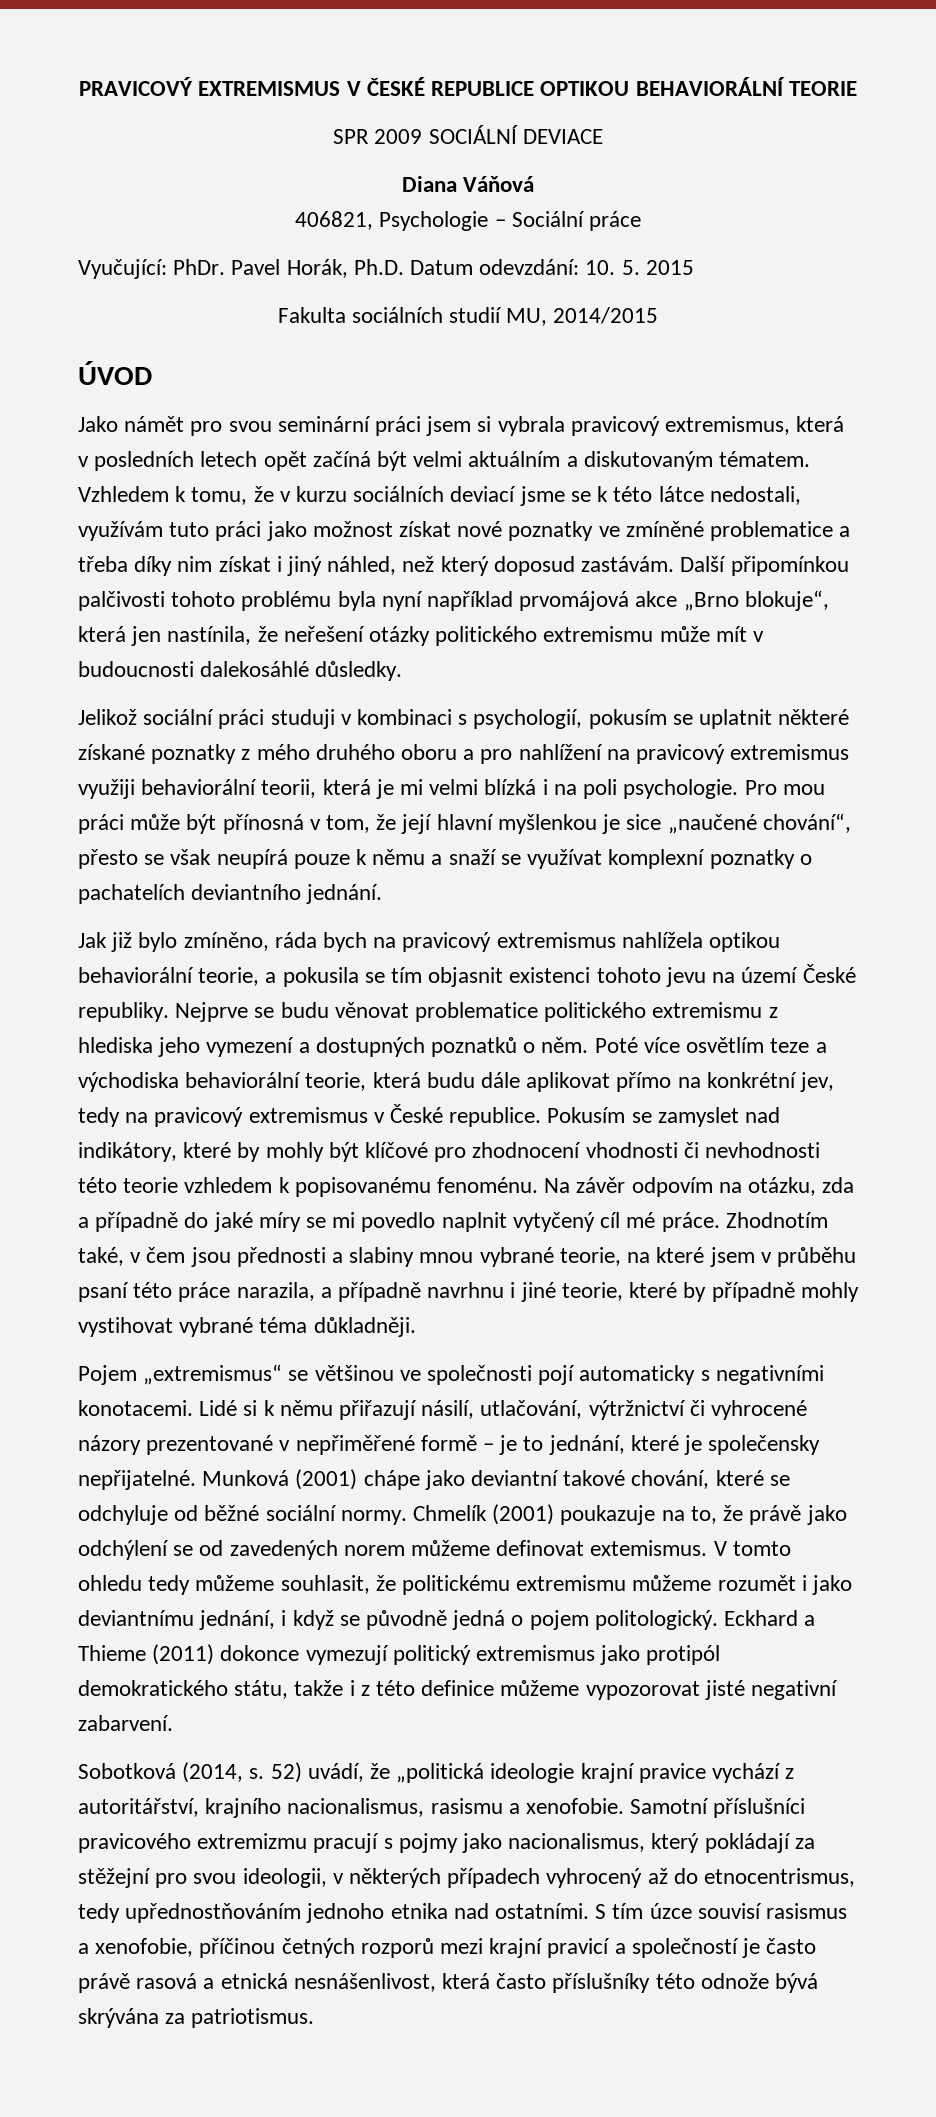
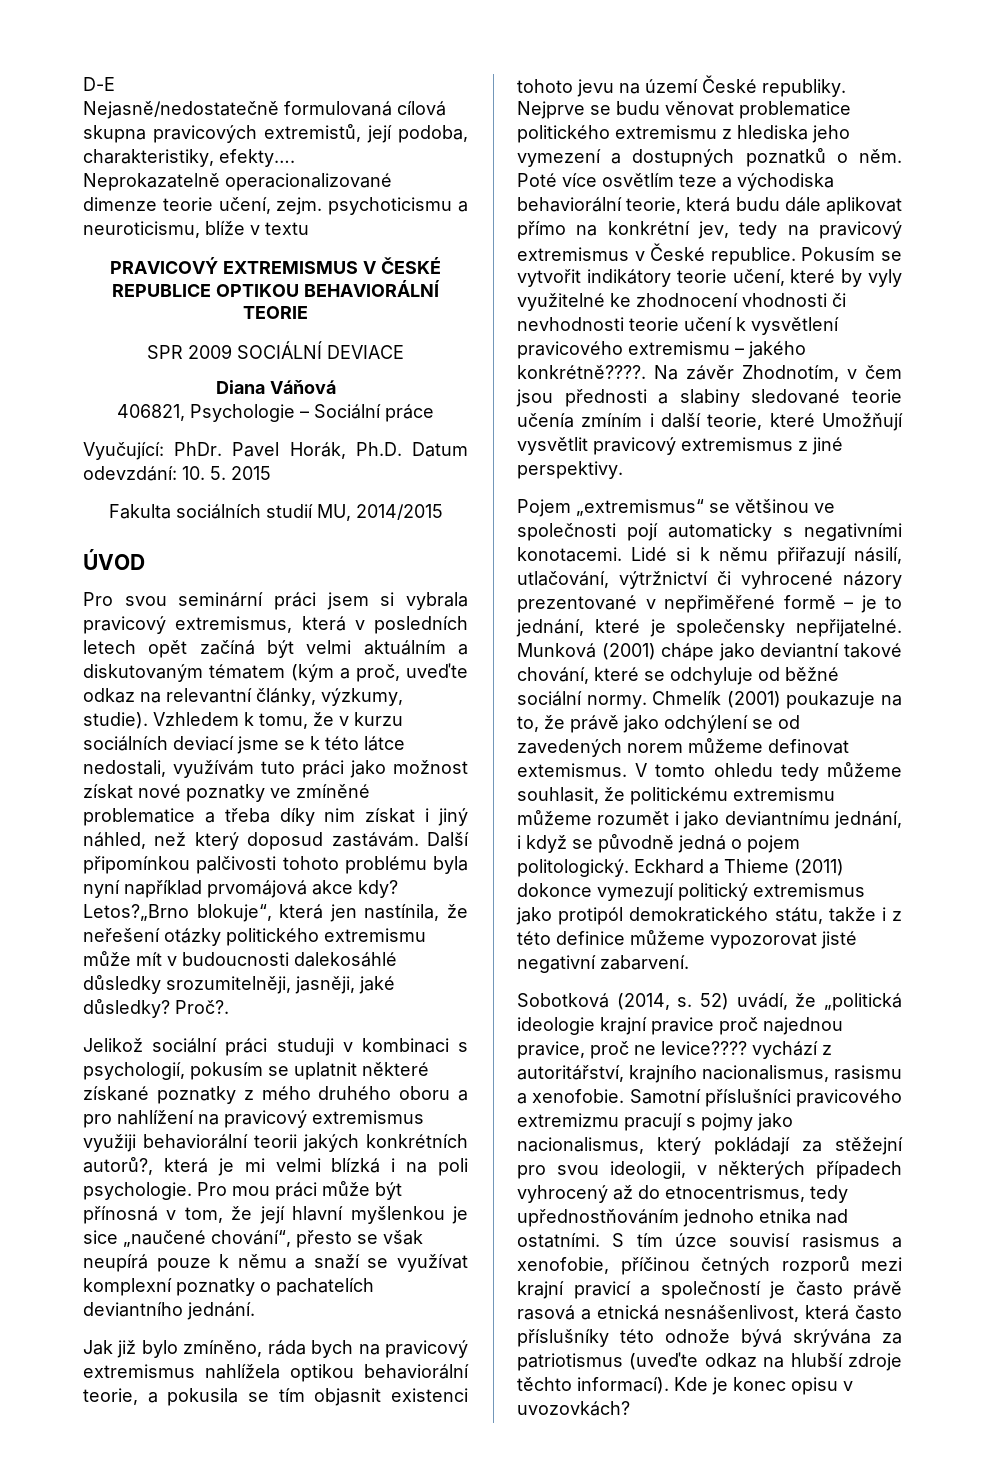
(79, 86) none -> [83,77,115,91] [83,101,446,119] [83,124,468,143] [83,149,295,167] [83,173,392,191] [83,197,469,215] [83,221,309,238] D-E // Nejasně/nedostatečně formulovaná cílová skupna pravicových extremistů, její podoba, charakteristiky, efekty…. // Neprokazatelně operacionalizované dimenze teorie učení, zejm. psychoticismu a neuroticismu, blíže v textu //
[78,416,223,436] Jako námět pro -> [83,592,113,606] Pro
[719,451,811,467] tématem. -> [209,663,468,682] [83,688,403,706] [83,712,148,729] tématem (kým a proč, uveďte odkaz na relevantní články, výzkumy, studie).
[683,592,739,611] „Brno -> [358,880,398,898] [83,904,189,921] kdy? Letos?„Brno
[315,661,403,681] důsledky. -> [83,975,395,994] [83,999,229,1018] důsledky srozumitelněji, jasněji, jaké důsledky? Proč?.
[261,779,317,798] teorii, -> [254,1134,468,1152] [83,1157,153,1175] teorii jakých konkrétních autorů?,
[657,1107,781,1127] [78,1142,821,1162] [78,1177,855,1197] [78,1212,828,1232] [78,1247,124,1266] zamyslet nad indikátory, které by mohly být klíčové pro zhodnocení vhodnosti či nevhodnosti této teorie vzhledem k popisovanému fenoménu. Na závěr odpovím na otázku, zda a případně do jaké míry se mi povedlo naplnit vytyčený cíl mé práce. Zhodnotím také, -> [517,269,902,287] [517,293,846,311] [517,317,839,335] [517,341,806,359] [517,365,839,382] vytvořit indikátory teorie učení, které by vyly využitelné ke zhodnocení vhodnosti či nevhodnosti teorie učení k vysvětlení pravicového extremismu – jakého konkrétně????. Na závěr Zhodnotím,
[419,1247,856,1267] [78,1282,859,1302] [78,1317,416,1337] mnou vybrané teorie, na které jsem v průběhu psaní této práce narazila, a případně navrhnu i jiné teorie, které by případně mohly vystihovat vybrané téma důkladněji. -> [751,389,902,404] [517,413,903,431] [517,437,843,455] [517,461,623,479] sledované teorie učenía zmíním i další teorie, které Umožňují vysvětlit pravicový extremismus z jiné perspektivy.
(706, 1773) none -> [719,1017,843,1035] [517,1041,747,1059] proč najednou pravice, proč ne levice????
[191,2008,315,2028] patriotismus. -> [517,1352,902,1371] [517,1377,853,1395] [517,1401,630,1416] patriotismus (uveďte odkaz na hlubší zdroje těchto informací). Kde je konec opisu v uvozovkách?

